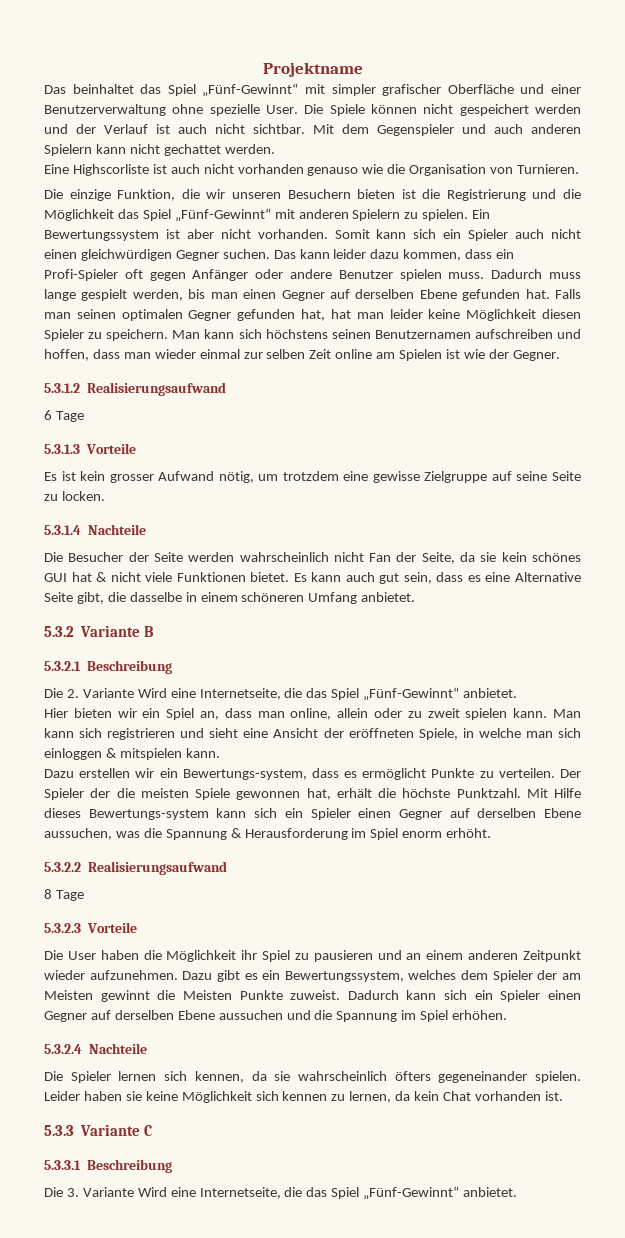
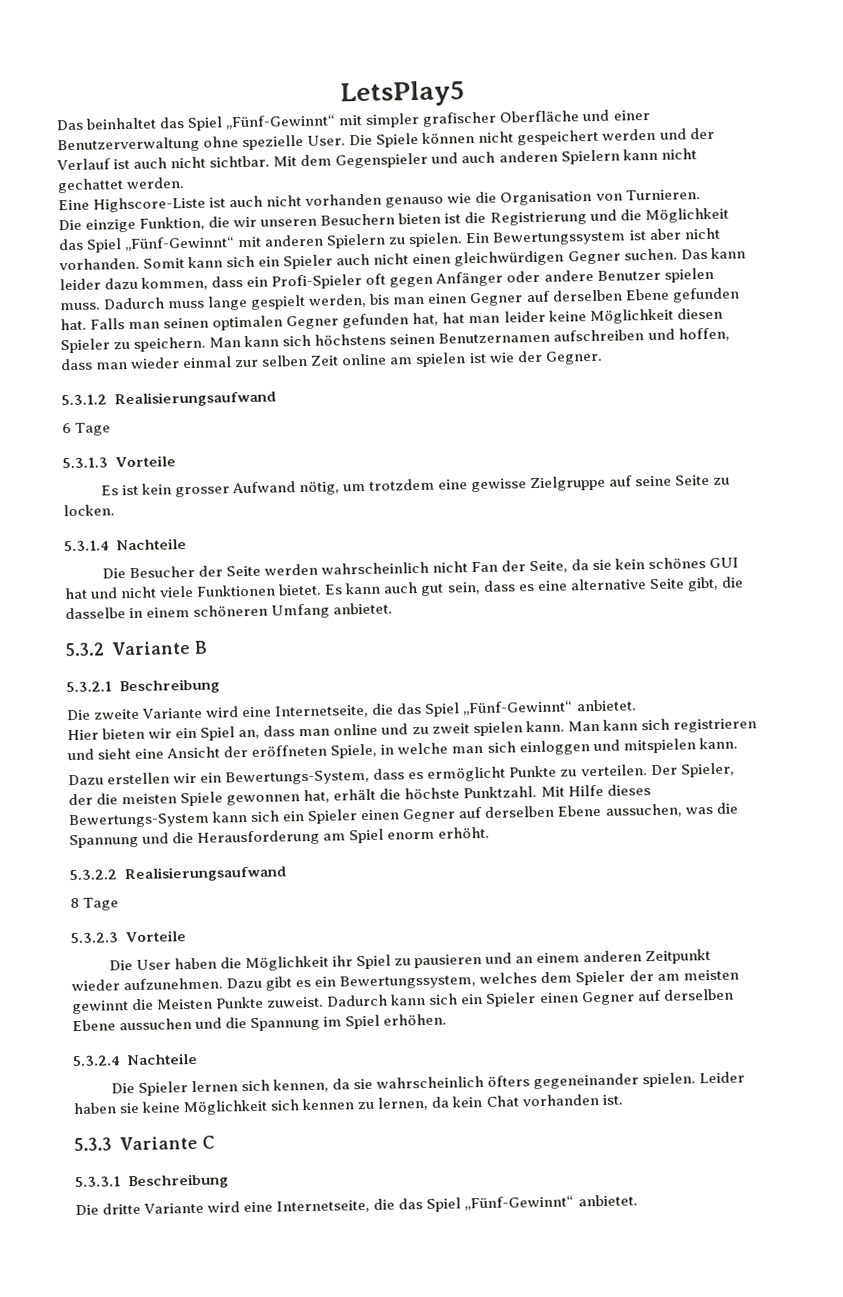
[262,62,363,77] Projektname -> [339,80,465,108] LetsPlay5
[72,164,149,176] Highscorliste -> [93,196,207,213] Highscore-Liste
[399,349,443,361] Spielen -> [415,352,467,368] spielen
[96,572,108,582] & -> [90,587,119,599] und
[514,572,581,582] Alternative -> [569,578,647,591] alternative
[66,688,167,698] 2. Variante Wird -> [94,706,240,720] zweite Variante wird
[290,708,403,720] online, allein oder -> [333,723,409,736] online und
[105,748,117,758] & -> [592,739,620,752] und
[182,769,307,780] Bewertungs-system, -> [225,769,371,786] Bewertungs-System,
[44,788,84,800] Spieler -> [680,762,735,778] Spieler,
[88,809,209,820] Bewertungs-system -> [68,812,210,829] Bewertungs-System
[230,828,367,840] & Herausforderung im -> [142,829,347,846] und die Herausforderung am
[44,990,93,1000] Meisten -> [682,969,739,981] meisten
[66,1187,167,1197] 3. Variante Wird -> [102,1201,241,1215] dritte Variante wird

